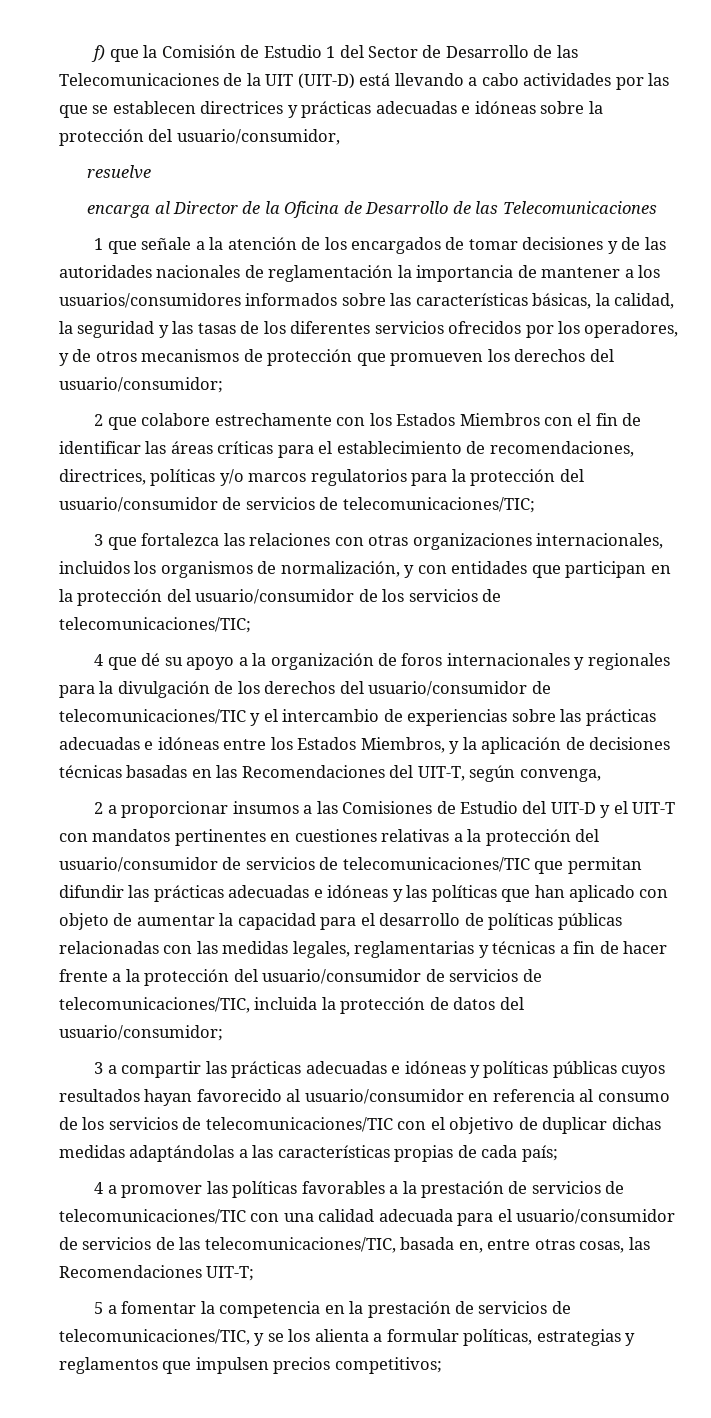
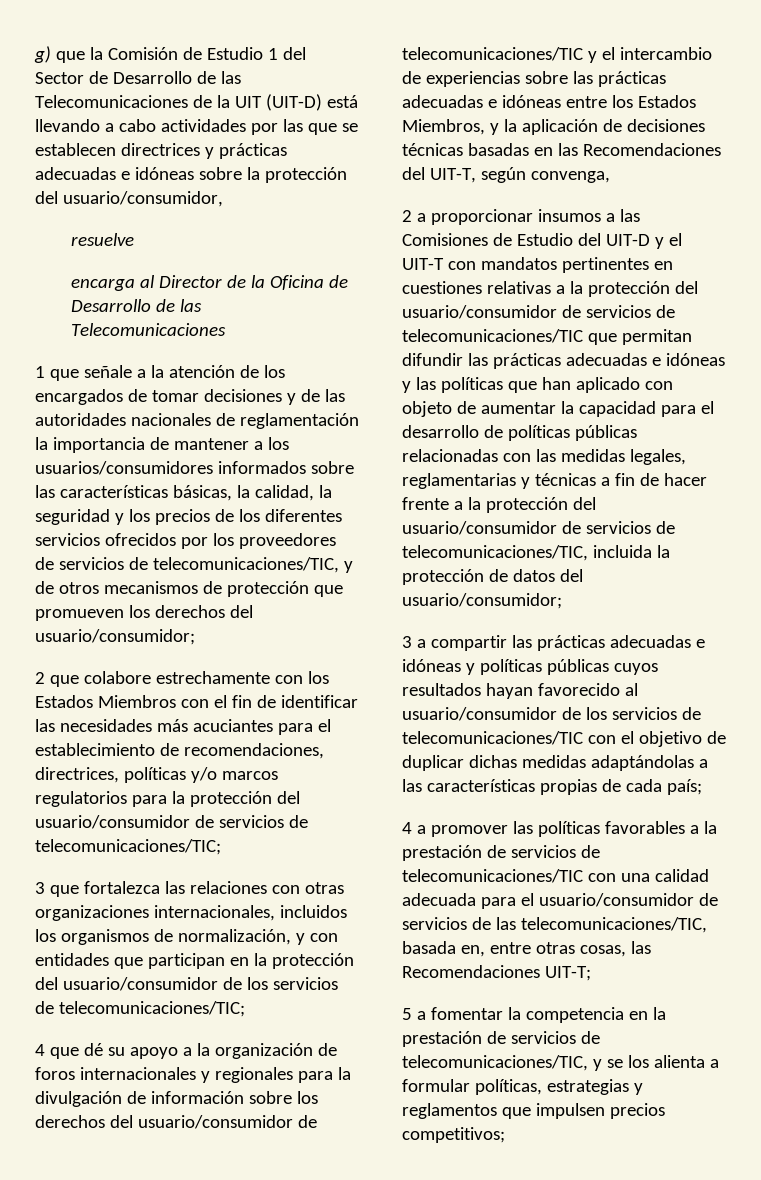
[91,45,106,62] f) -> [34,46,51,63] g)
[172,321,236,334] las tasas -> [128,509,210,525] los precios
[584,321,679,338] operadores, -> [238,533,336,549] [35,557,339,573] proveedores de servicios de telecomunicaciones/TIC,
[170,441,274,454] áreas críticas -> [59,719,273,732] necesidades más acuciantes
(234, 687) none -> [150,1091,292,1104] información sobre
[468,1089,670,1102] en referencia al consumo -> (557, 714) none

